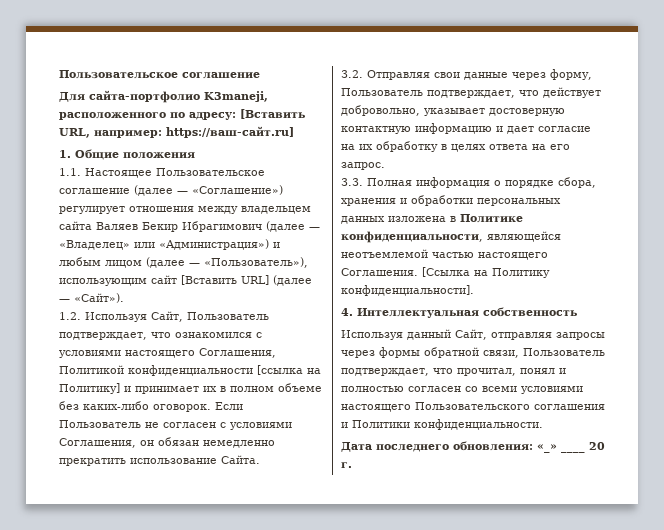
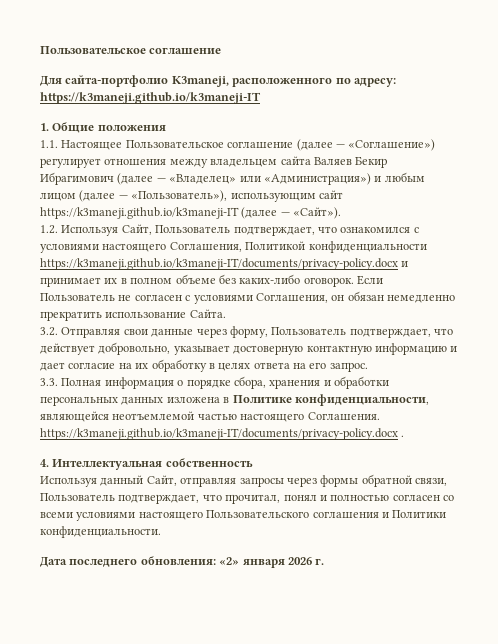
[240,109,306,119] [59,126,294,138] [Вставить URL, например: https://ваш-сайт.ru] -> [40,92,261,104] https://k3maneji.github.io/k3maneji-IT
[181,275,269,285] [Вставить URL] -> [40,207,239,219] https://k3maneji.github.io/k3maneji-IT
[257,365,321,375] [59,383,120,394] [ссылка на Политику] -> [40,258,398,270] https://k3maneji.github.io/k3maneji-IT/documents/privacy-policy.docx
[422,267,550,278] [341,285,474,296] [Ссылка на Политику конфиденциальности]. -> [40,428,405,440] https://k3maneji.github.io/k3maneji-IT/documents/privacy-policy.docx .
[537,444,585,453] [589,442,605,450] «_» ____ 20 -> [219,557,312,568] «2» января 2026

